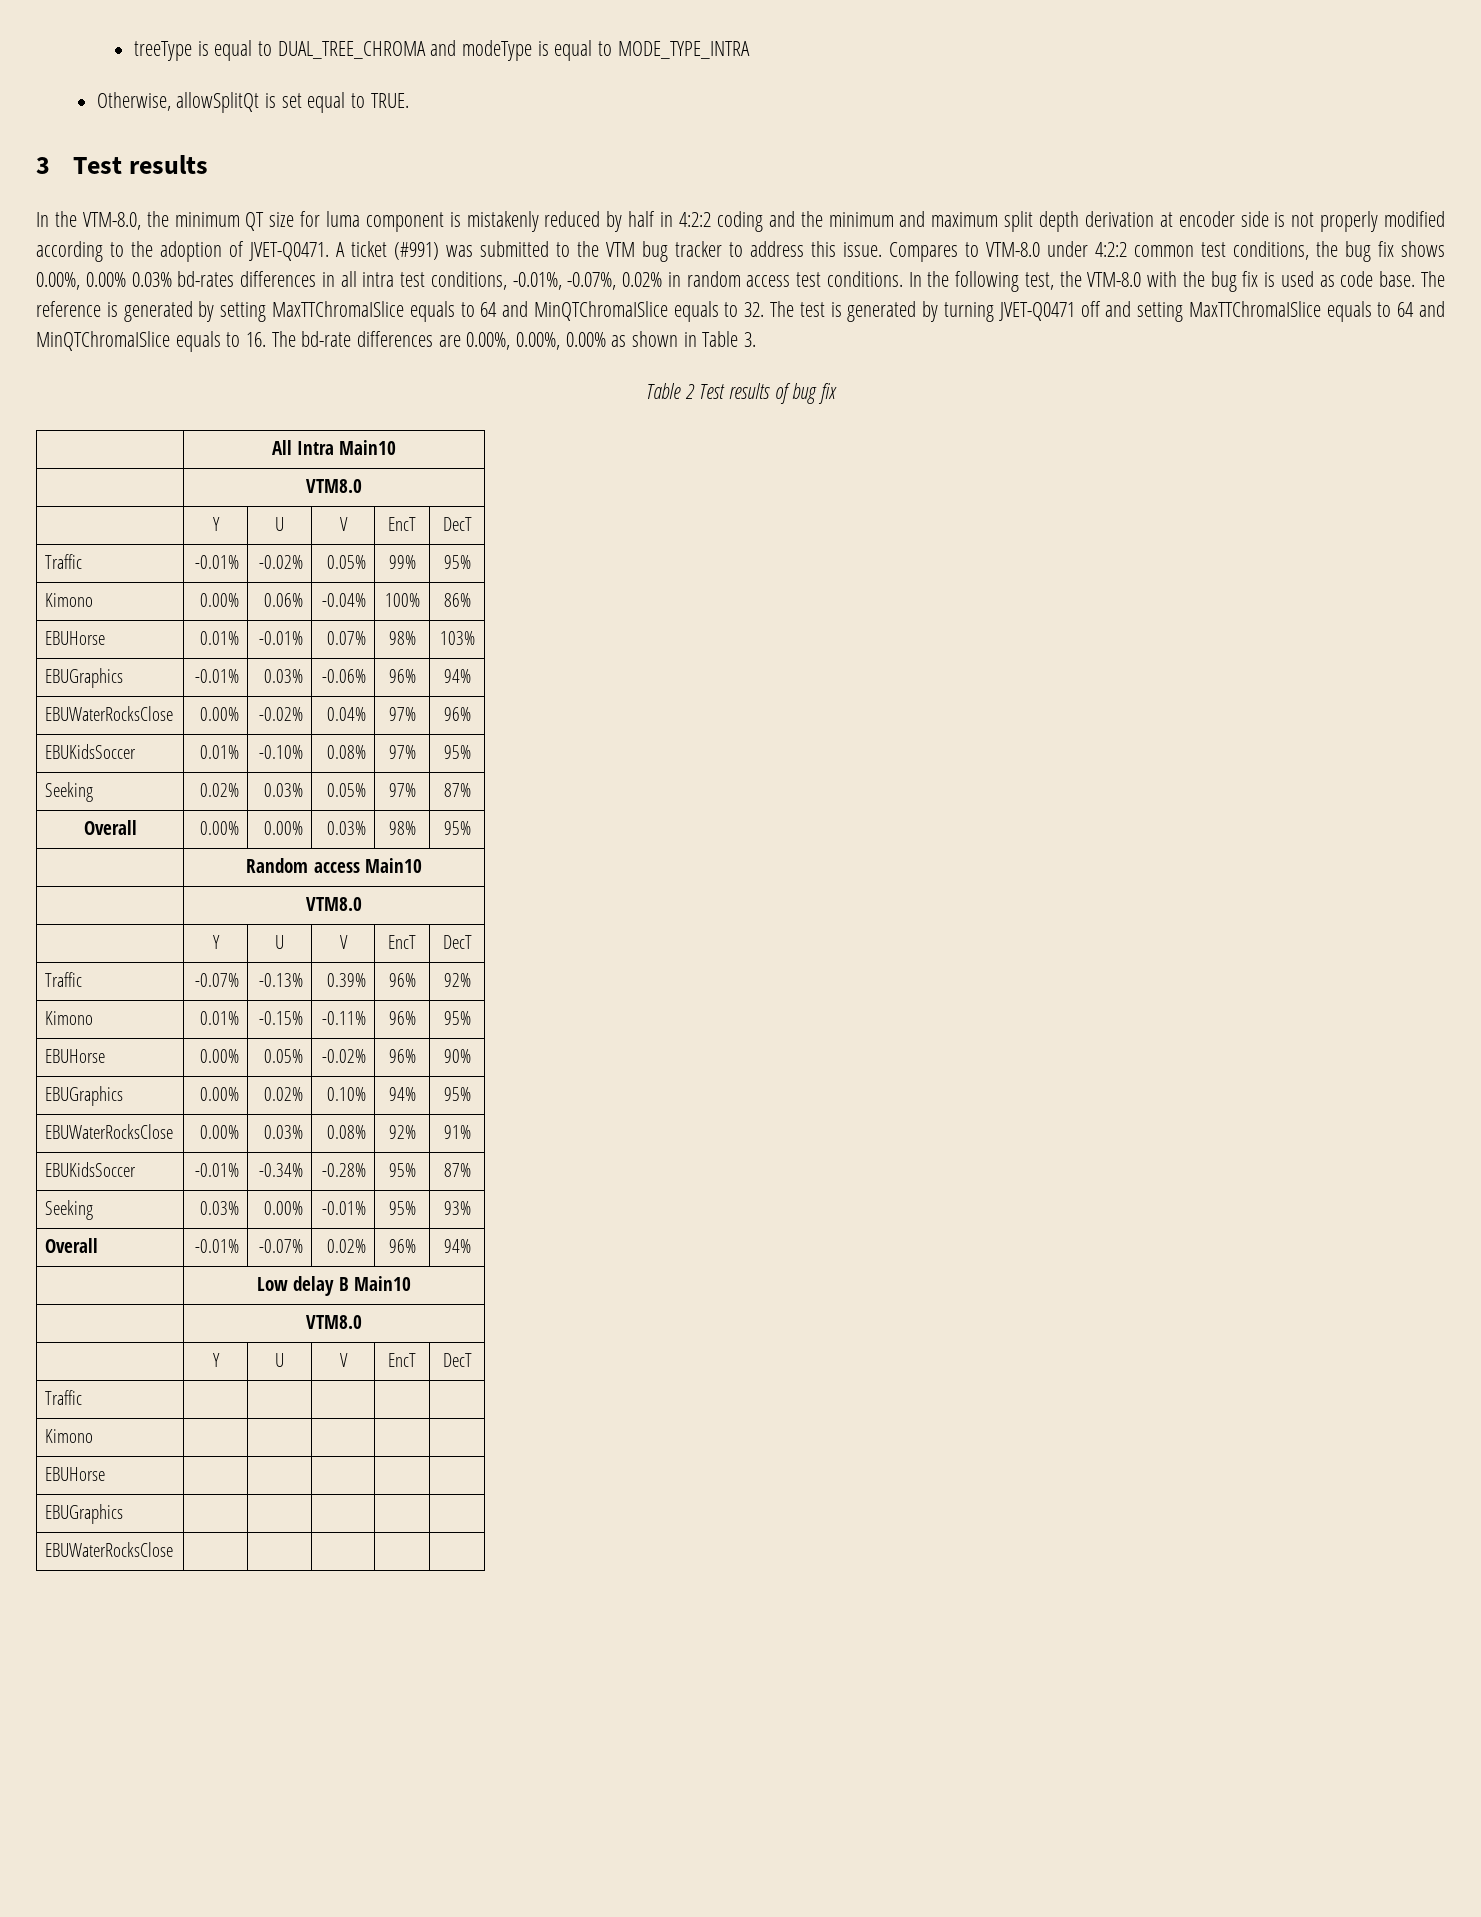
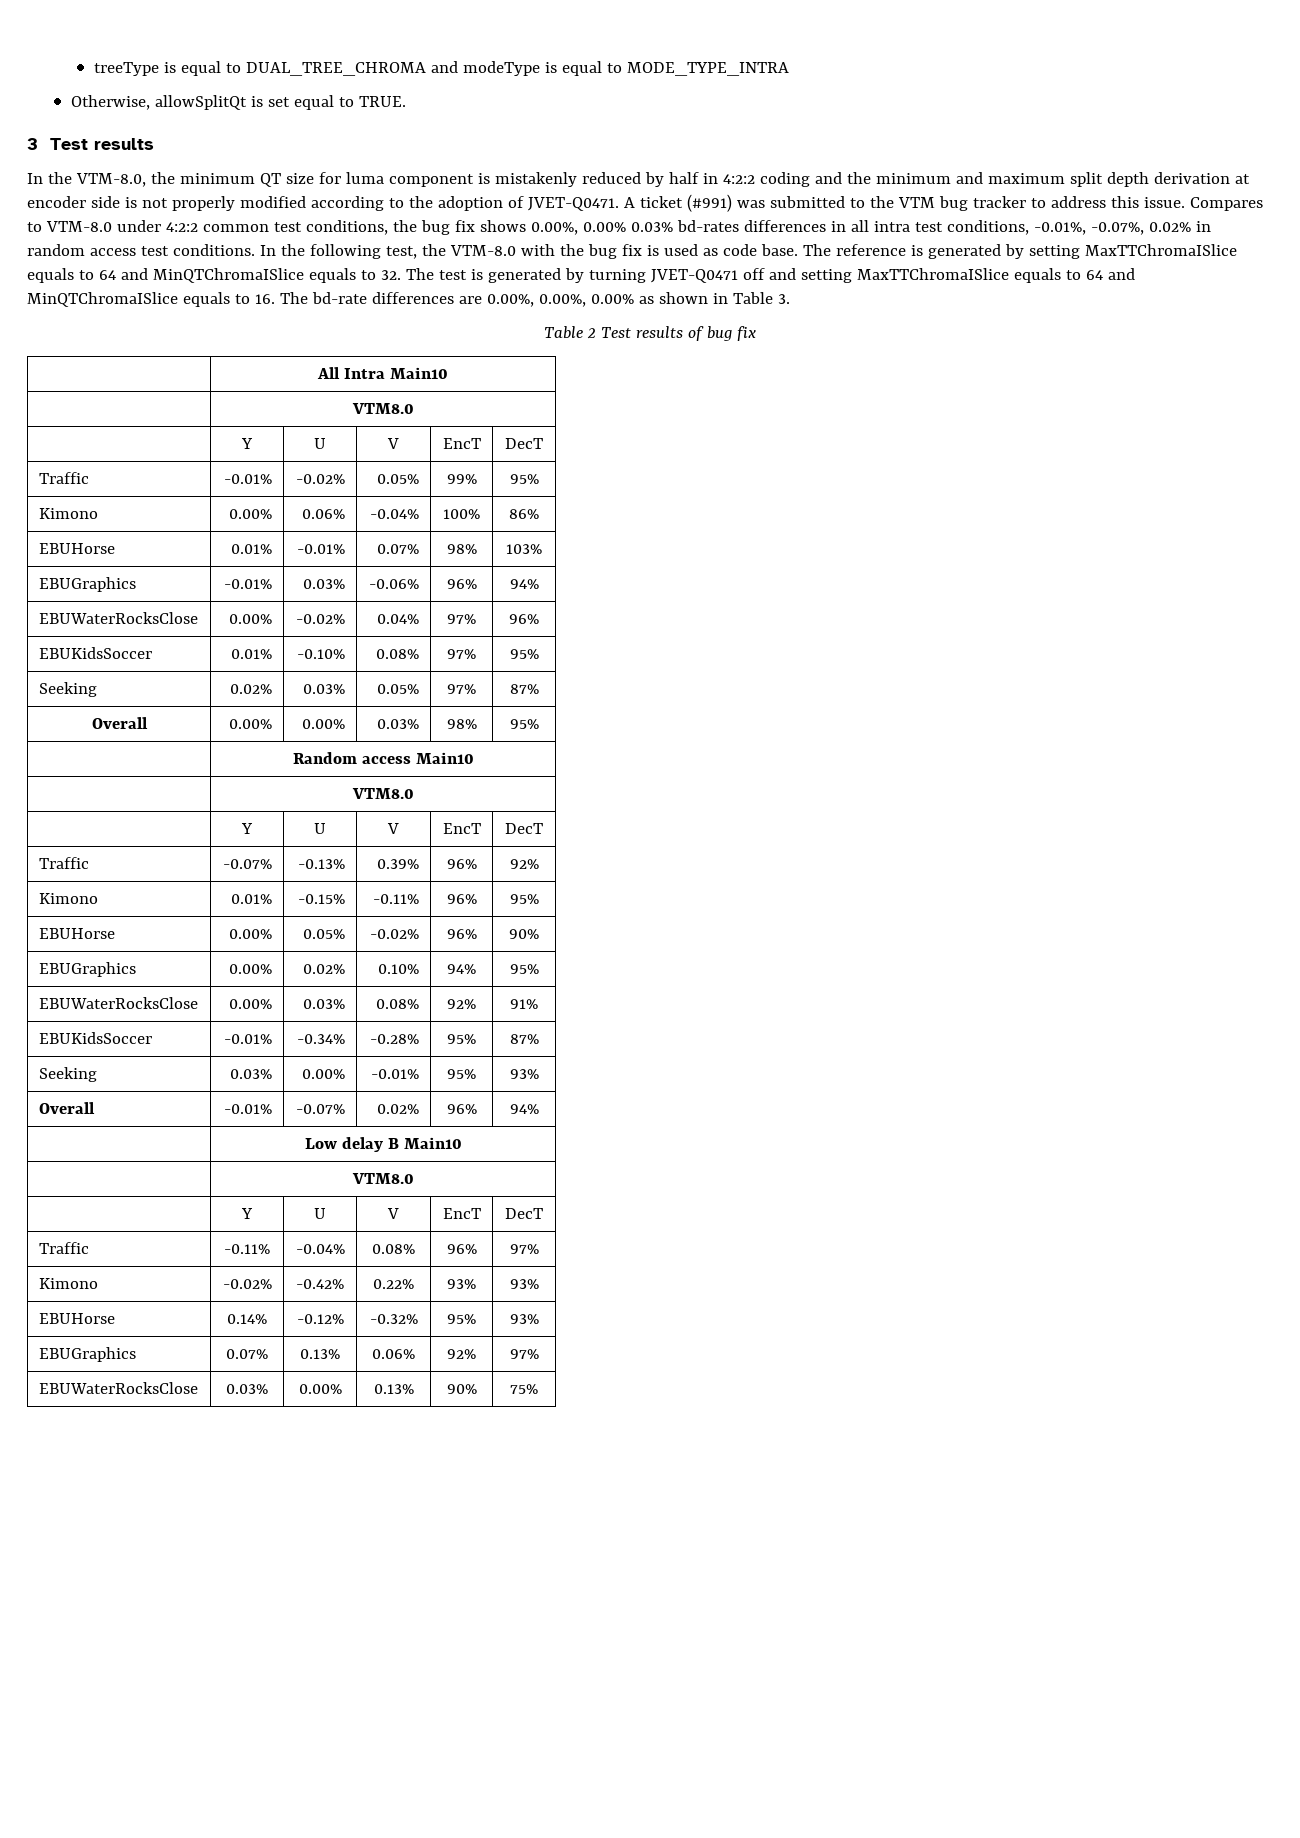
[45,1429,94,1443] [45,1467,106,1481] [45,1504,124,1524] [45,1542,174,1557] | | | | // Kimono | | | | | // EBUHorse | | | | | // EBUGraphics | | | | | // EBUWaterRocksClose | | | | | -> [224,1244,270,1254] [295,1244,345,1254] [372,1244,415,1254] [446,1244,477,1254] [509,1244,539,1254] [38,1278,98,1289] [222,1279,272,1289] [296,1279,344,1289] [373,1279,414,1289] [447,1279,476,1289] [509,1279,539,1289] [38,1313,115,1324] [227,1314,267,1324] [296,1314,344,1324] [369,1314,418,1324] [447,1314,476,1324] [509,1314,539,1324] [38,1347,136,1362] [226,1349,268,1359] [300,1349,340,1359] [372,1349,415,1359] [447,1349,476,1359] [509,1349,539,1359] [38,1382,198,1394] [226,1384,268,1394] [298,1384,342,1394] [373,1384,414,1394] [446,1384,477,1394] [510,1384,538,1394] -0.11% | -0.04% | 0.08% | 96% | 97% // Kimono | -0.02% | -0.42% | 0.22% | 93% | 93% // EBUHorse | 0.14% | -0.12% | -0.32% | 95% | 93% // EBUGraphics | 0.07% | 0.13% | 0.06% | 92% | 97% // EBUWaterRocksClose | 0.03% | 0.00% | 0.13% | 90% | 75%

